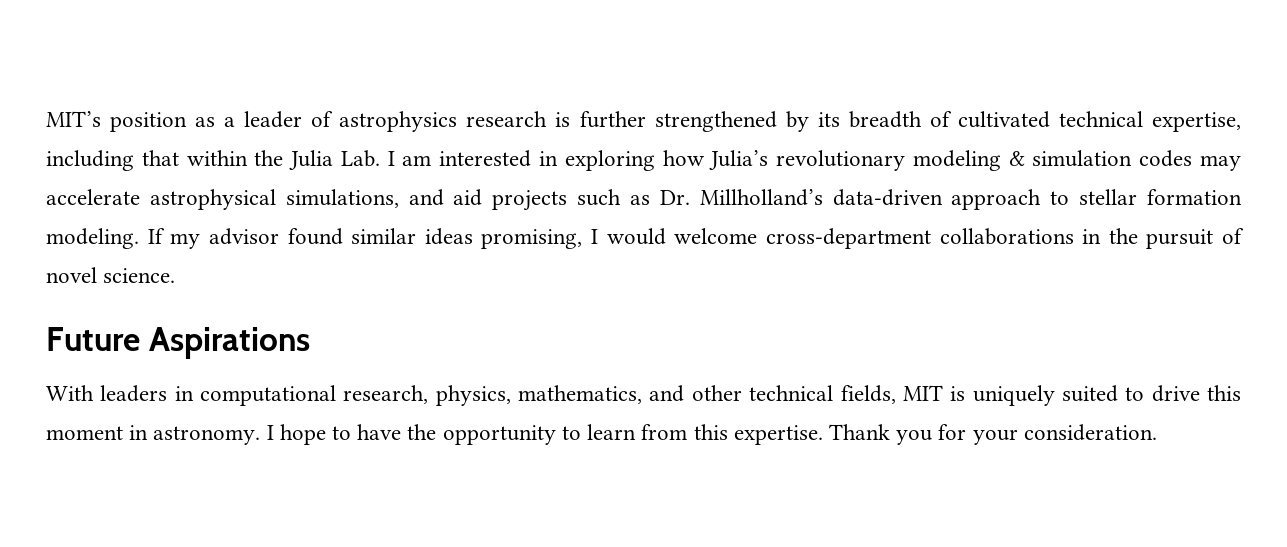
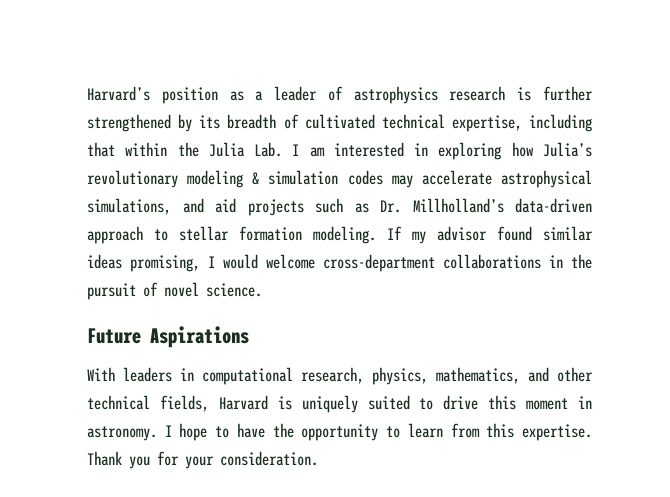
[46,111,101,127] MIT’s -> [87,86,150,101] Harvard’s
[902,385,943,401] MIT -> [218,395,268,410] Harvard

